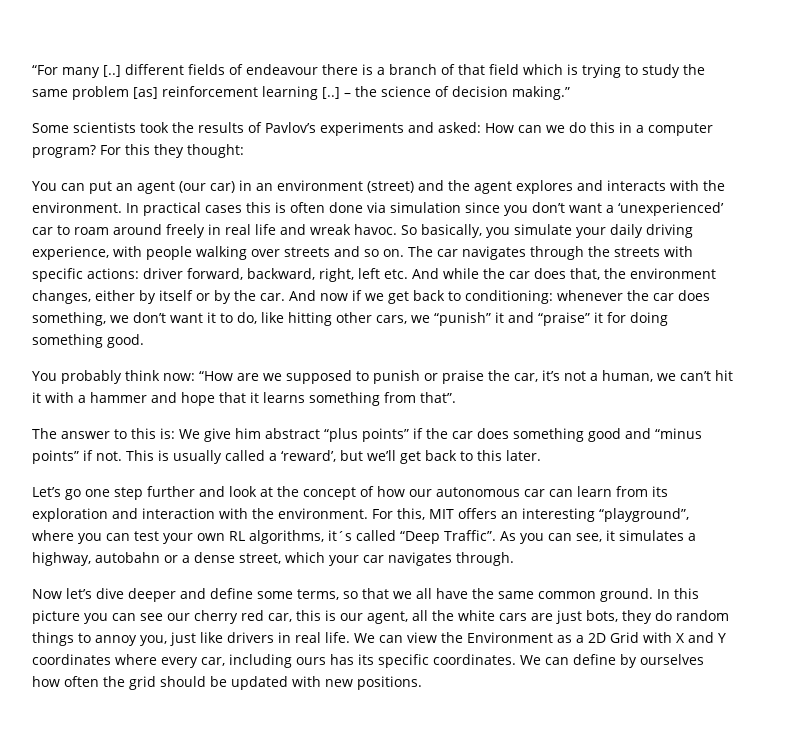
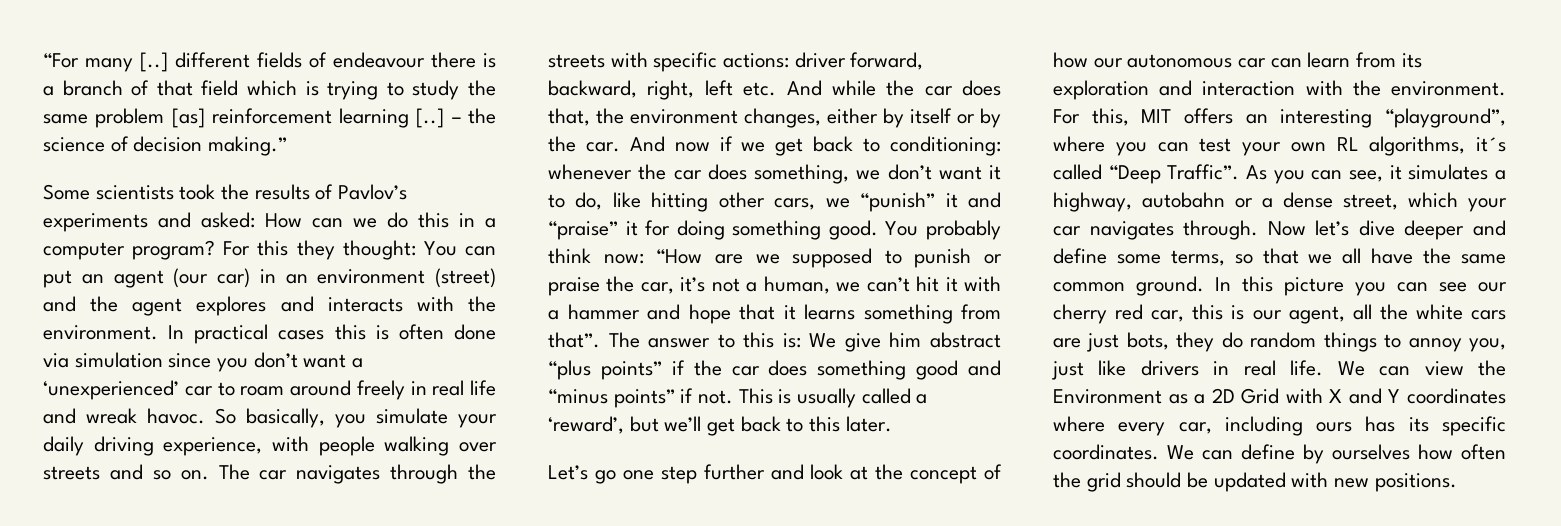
(244, 151) // -> (416, 250) none
(144, 341) // -> (878, 230) none
(456, 397) // -> (600, 340) none
(514, 559) // -> (1259, 230) none

